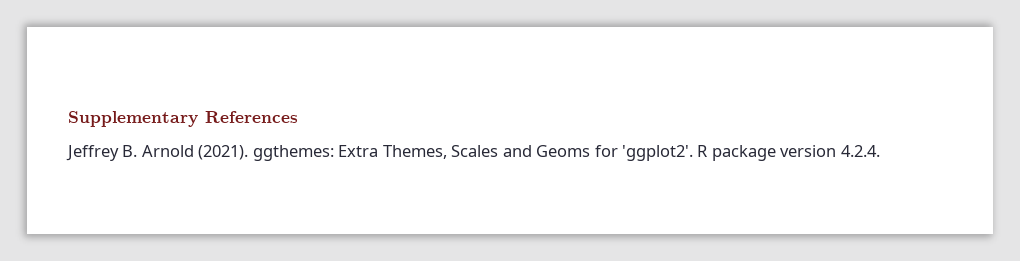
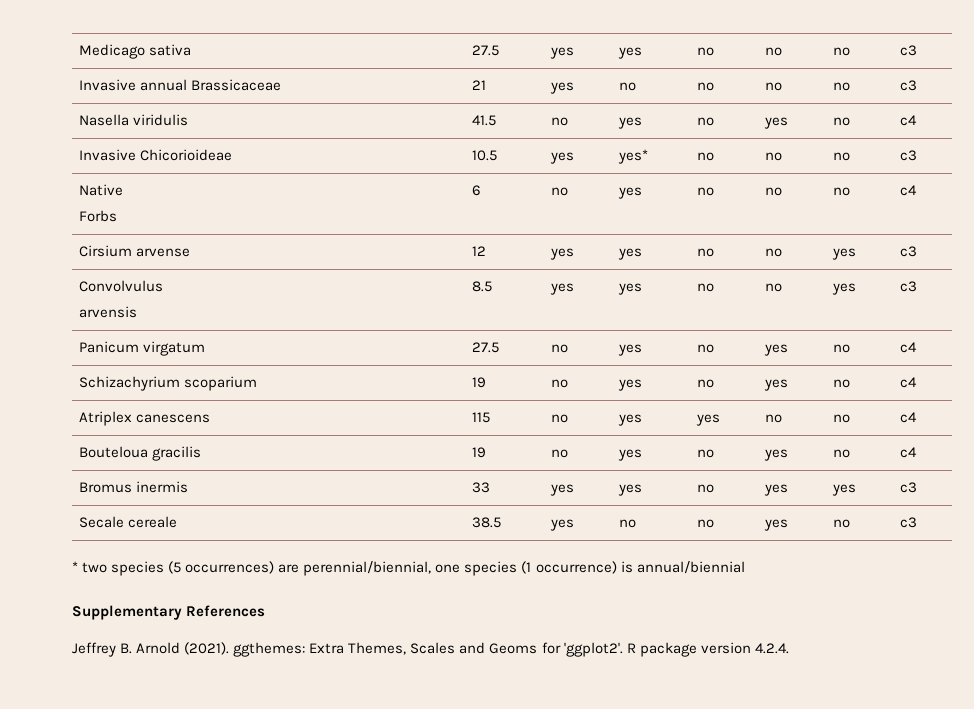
(68, 119) none -> [78,44,191,59] [471,45,499,56] [549,47,574,59] [617,47,642,59] [696,47,714,56] [764,47,782,56] [832,47,850,56] [899,45,917,56] [78,79,281,91] [471,80,486,90] [549,82,574,94] [618,82,636,91] [696,82,714,91] [764,82,782,91] [832,82,850,91] [899,80,917,91] [78,114,188,126] [471,115,496,126] [550,117,568,126] [617,117,642,129] [696,117,714,126] [763,117,788,129] [832,117,850,126] [899,115,917,126] [78,149,232,161] [471,150,497,161] [549,152,574,164] [617,149,648,164] [696,152,714,161] [764,152,782,161] [832,152,850,161] [899,150,917,161] [78,184,123,196] [78,210,117,222] [471,185,481,196] [550,187,568,196] [617,187,642,199] [696,187,714,196] [764,187,782,196] [832,187,850,196] [899,185,917,196] [78,245,190,257] [471,246,486,256] [549,248,574,260] [617,248,642,260] [696,248,714,257] [764,248,782,257] [831,248,856,260] [899,246,917,257] [78,280,163,292] [78,306,137,318] [471,281,492,292] [549,283,574,295] [617,283,642,295] [696,283,714,292] [764,283,782,292] [831,283,856,295] [899,281,917,292] [78,341,205,356] [471,342,499,353] [550,344,568,353] [617,344,642,356] [696,344,714,353] [763,344,788,356] [832,344,850,353] [899,342,917,353] [78,376,257,391] [471,377,486,388] [550,379,568,388] [617,379,642,391] [696,379,714,388] [763,379,788,391] [832,379,850,388] [899,377,917,388] [78,411,210,426] [471,412,490,423] [550,414,568,423] [617,414,642,426] [695,414,720,426] [764,414,782,423] [832,414,850,423] [899,412,917,423] [78,446,201,461] [471,447,486,458] [550,449,568,458] [617,449,642,461] [696,449,714,458] [763,449,788,461] [832,449,850,458] [899,447,917,458] [78,481,188,493] [471,482,490,493] [549,484,574,496] [617,484,642,496] [696,484,714,493] [763,484,788,496] [831,484,856,496] [899,482,917,493] [78,516,177,528] [471,517,501,528] [549,519,574,531] [618,519,636,528] [696,519,714,528] [763,519,788,531] [832,519,850,528] [899,517,917,528] [72,561,745,576] Medicago sativa | 27.5 | yes | yes | no | no | no | c3 // Invasive annual Brassicaceae | 21 | yes | no | no | no | no | c3 // Nasella viridulis | 41.5 | no | yes | no | yes | no | c4 // Invasive Chicorioideae | 10.5 | yes | yes* | no | no | no | c3 // Native // Forbs | 6 | no | yes | no | no | no | c4 // Cirsium arvense | 12 | yes | yes | no | no | yes | c3 // Convolvulus // arvensis | 8.5 | yes | yes | no | no | yes | c3 // Panicum virgatum | 27.5 | no | yes | no | yes | no | c4 // Schizachyrium scoparium | 19 | no | yes | no | yes | no | c4 // Atriplex canescens | 115 | no | yes | yes | no | no | c4 // Bouteloua gracilis | 19 | no | yes | no | yes | no | c4 // Bromus inermis | 33 | yes | yes | no | yes | yes | c3 // Secale cereale | 38.5 | yes | no | no | yes | no | c3 // * two species (5 occurrences) are perennial/biennial, one species (1 occurrence) is annual/biennial //

